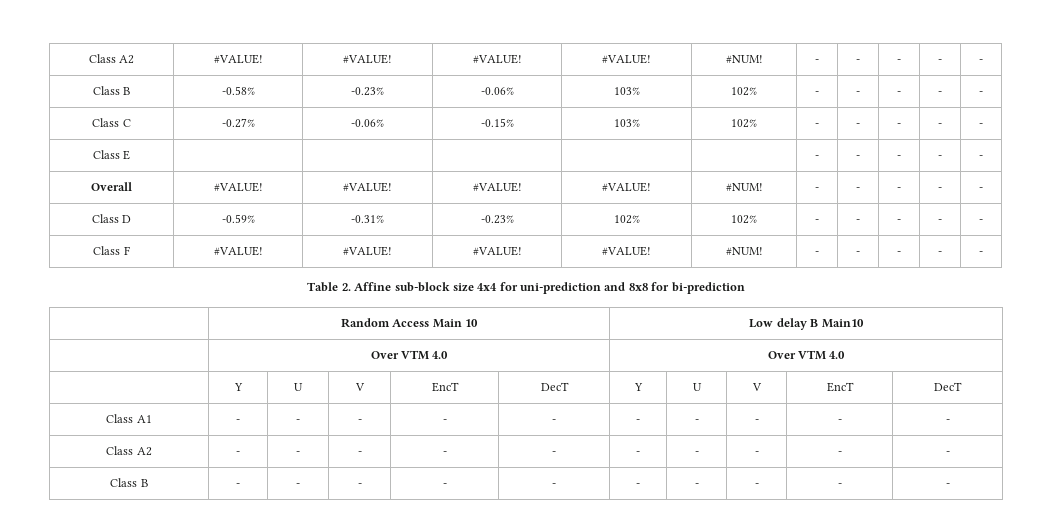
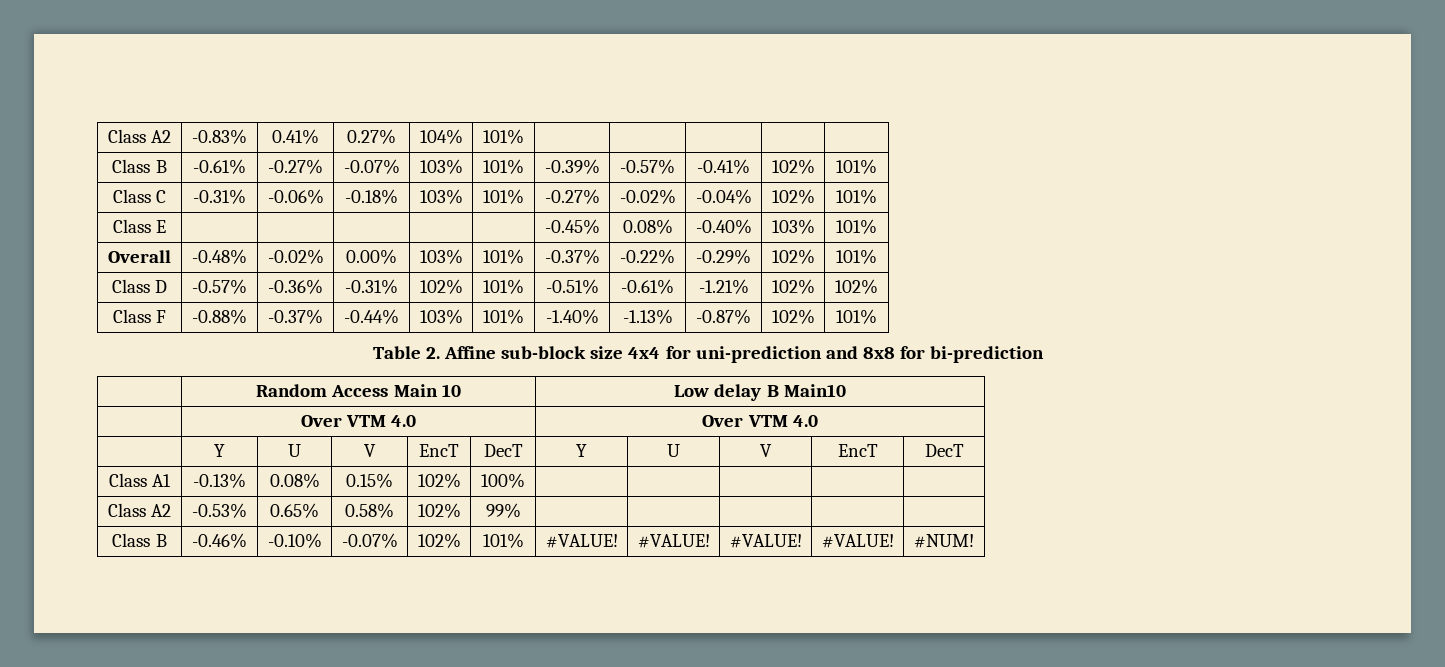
[88,54,135,64] [213,54,263,64] [343,54,392,64] [472,54,522,64] [602,54,651,64] [725,55,763,63] [815,59,819,63] [856,59,860,63] [897,59,901,63] [938,59,942,63] [979,59,983,63] [92,86,131,95] [221,86,255,95] [351,87,384,96] [480,87,514,95] [613,87,640,95] [731,87,757,96] [815,91,819,95] [856,91,860,95] [897,91,901,95] [938,91,942,95] [979,91,983,95] Class A2 | #VALUE! | #VALUE! | #VALUE! | #VALUE! | #NUM! | - | - | - | - | - // Class B | -0.58% | -0.23% | -0.06% | 103% | 102% | - | - | - | - | - -> [107,129,172,143] [192,129,247,144] [272,129,319,144] [347,129,396,144] [419,129,463,144] [483,129,524,144] [112,159,167,173] [193,159,246,174] [268,159,323,174] [343,159,400,174] [419,159,463,174] [483,159,524,174] [544,159,600,174] [620,159,675,174] [697,159,750,174] [771,159,815,174] [836,159,877,174] Class A2 | -0.83% | 0.41% | 0.27% | 104% | 101% | | | | | // Class B | -0.61% | -0.27% | -0.07% | 103% | 101% | -0.39% | -0.57% | -0.41% | 102% | 101%
[221,118,255,128] [351,119,384,127] [480,118,514,127] [613,119,640,127] [731,119,757,128] [815,123,819,127] [856,123,860,127] [897,123,901,127] [938,123,942,127] [979,123,983,127] [92,150,131,160] [815,155,819,159] [856,155,860,159] [897,155,901,159] [938,155,942,159] [979,155,983,159] [91,182,132,191] [213,182,263,192] [343,182,392,192] [472,182,522,192] [602,182,651,192] [725,183,763,191] [815,187,819,191] [856,187,860,191] [897,187,901,191] [938,187,942,191] [979,187,983,191] -0.27% | -0.06% | -0.15% | 103% | 102% | - | - | - | - | - // Class E | | | | | | - | - | - | - | - // Overall | #VALUE! | #VALUE! | #VALUE! | #VALUE! | #NUM! | - | - | - | - | - -> [193,189,246,204] [267,189,324,204] [345,189,398,204] [419,189,463,204] [483,189,524,204] [544,189,600,204] [619,189,676,204] [695,189,752,204] [771,189,815,204] [836,189,877,204] [112,219,167,233] [544,219,600,234] [622,219,673,234] [695,219,752,234] [771,219,815,234] [836,219,877,234] [108,250,171,263] [192,249,247,264] [267,249,324,264] [346,249,397,264] [419,249,463,264] [483,249,524,264] [544,249,600,264] [620,249,675,264] [696,249,751,264] [771,249,815,264] [836,249,877,264] -0.31% | -0.06% | -0.18% | 103% | 101% | -0.27% | -0.02% | -0.04% | 102% | 101% // Class E | | | | | | -0.45% | 0.08% | -0.40% | 103% | 101% // Overall | -0.48% | -0.02% | 0.00% | 103% | 101% | -0.37% | -0.22% | -0.29% | 102% | 101%
[221,214,255,223] [351,215,384,223] [480,215,514,224] [613,215,640,224] [731,215,757,224] [815,219,819,223] [856,219,860,223] [897,219,901,223] [938,219,942,223] [979,219,983,223] [93,246,130,255] [213,246,263,256] [343,246,392,256] [472,246,522,256] [602,246,651,256] [725,247,763,255] [815,251,819,255] [856,251,860,255] [897,251,901,255] [938,251,942,255] [979,251,983,255] -0.59% | -0.31% | -0.23% | 102% | 102% | - | - | - | - | - // Class F | #VALUE! | #VALUE! | #VALUE! | #VALUE! | #NUM! | - | - | - | - | - -> [192,279,247,294] [268,279,323,294] [345,279,398,294] [419,279,463,294] [483,279,524,294] [545,279,599,294] [621,279,674,294] [698,279,749,294] [771,279,815,294] [835,279,878,294] [112,309,167,323] [192,309,247,324] [268,309,323,324] [344,309,399,324] [419,309,463,324] [483,309,524,324] [545,309,599,324] [622,309,673,324] [696,309,751,324] [771,309,815,324] [836,309,877,324] -0.57% | -0.36% | -0.31% | 102% | 101% | -0.51% | -0.61% | -1.21% | 102% | 102% // Class F | -0.88% | -0.37% | -0.44% | 103% | 101% | -1.40% | -1.13% | -0.87% | 102% | 101%
[236,419,240,423] [296,419,300,423] [357,419,362,423] [442,419,447,423] [552,419,556,423] [636,419,640,423] [694,419,699,423] [754,419,759,423] [837,419,842,423] [945,419,950,423] [106,446,152,456] [236,451,240,455] [296,451,300,455] [357,451,362,455] [442,451,447,455] [552,451,556,455] [636,451,640,455] [694,451,699,455] [754,451,759,455] [837,451,842,455] [945,451,950,455] [110,478,148,487] [236,483,240,487] [296,483,300,487] [357,483,362,487] [442,483,447,487] [552,483,556,487] [636,483,640,487] [694,483,699,487] [754,483,759,487] [837,483,842,487] [945,483,950,487] - | - | - | - | - | - | - | - | - | - // Class A2 | - | - | - | - | - | - | - | - | - | - // Class B | - | - | - | - | - | - | - | - | - | - -> [193,473,246,488] [269,473,320,488] [346,473,393,488] [417,473,461,488] [481,473,525,488] [107,503,172,517] [192,503,247,518] [270,503,319,518] [345,503,394,518] [417,503,461,518] [485,503,521,518] [112,533,167,547] [192,533,247,548] [267,533,322,548] [341,533,398,548] [417,533,461,548] [482,533,524,548] [545,534,618,548] [637,534,710,548] [729,534,802,548] [821,534,894,548] [914,534,974,548] -0.13% | 0.08% | 0.15% | 102% | 100% | | | | | // Class A2 | -0.53% | 0.65% | 0.58% | 102% | 99% | | | | | // Class B | -0.46% | -0.10% | -0.07% | 102% | 101% | #VALUE! | #VALUE! | #VALUE! | #VALUE! | #NUM!

